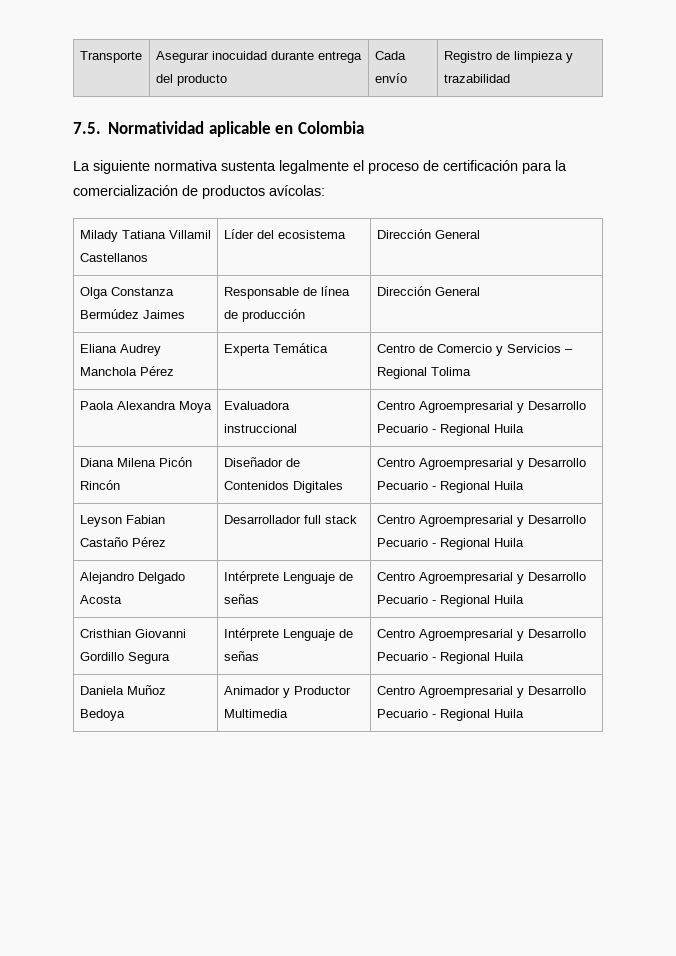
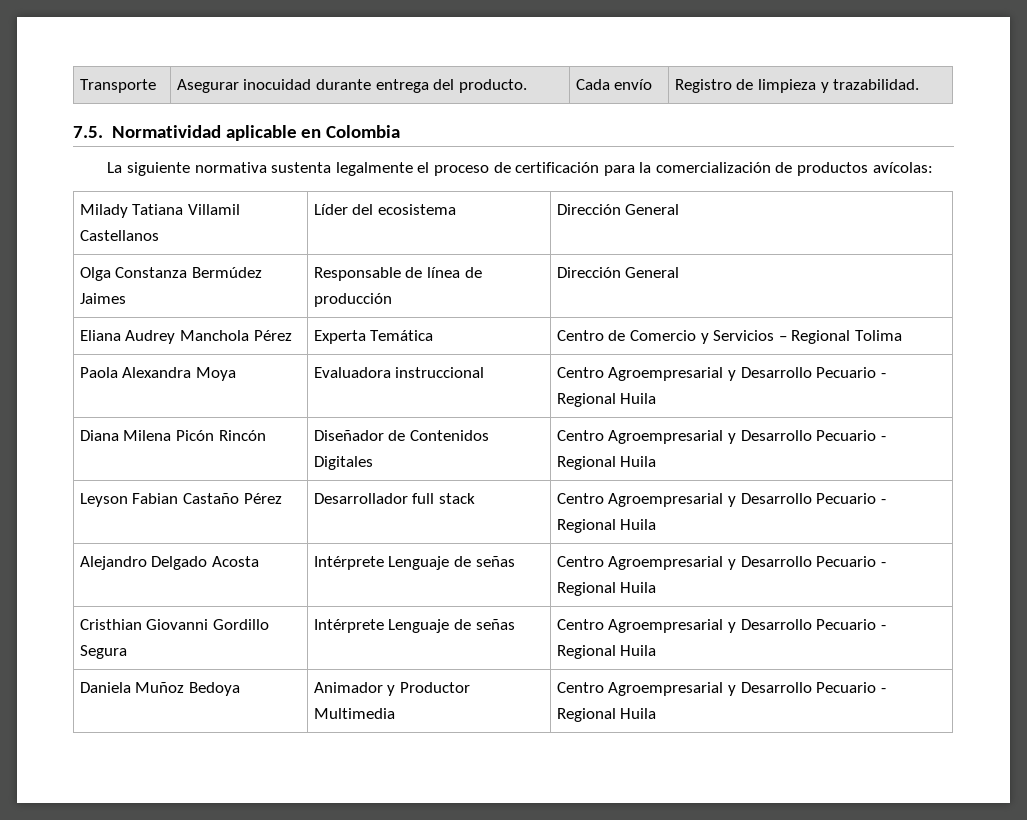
[176,74,227,86] producto -> [458,79,527,93] producto.
[443,74,510,83] trazabilidad -> [833,79,920,90] trazabilidad.

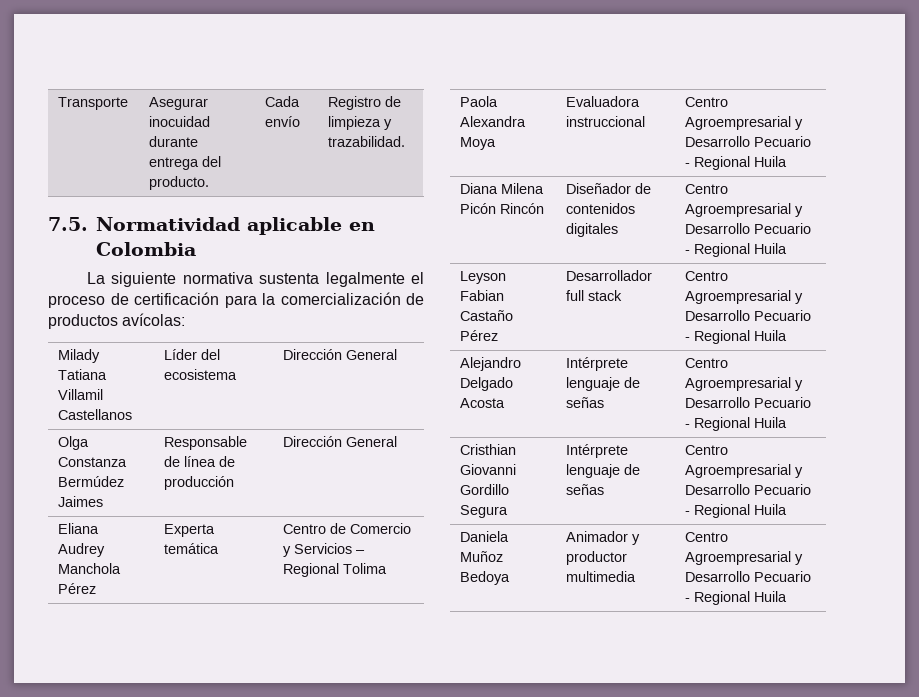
[370,330,434,341] Temática -> [164,543,220,554] temática
[409,430,489,441] [313,456,373,470] Contenidos Digitales -> [566,203,636,214] [566,223,619,237] contenidos digitales
[388,556,450,570] Lenguaje -> [566,377,621,391] lenguaje
[388,619,450,633] Lenguaje -> [566,464,621,478] lenguaje
[399,682,470,693] [313,708,395,719] Productor Multimedia -> [566,551,628,565] [566,571,637,582] productor multimedia

